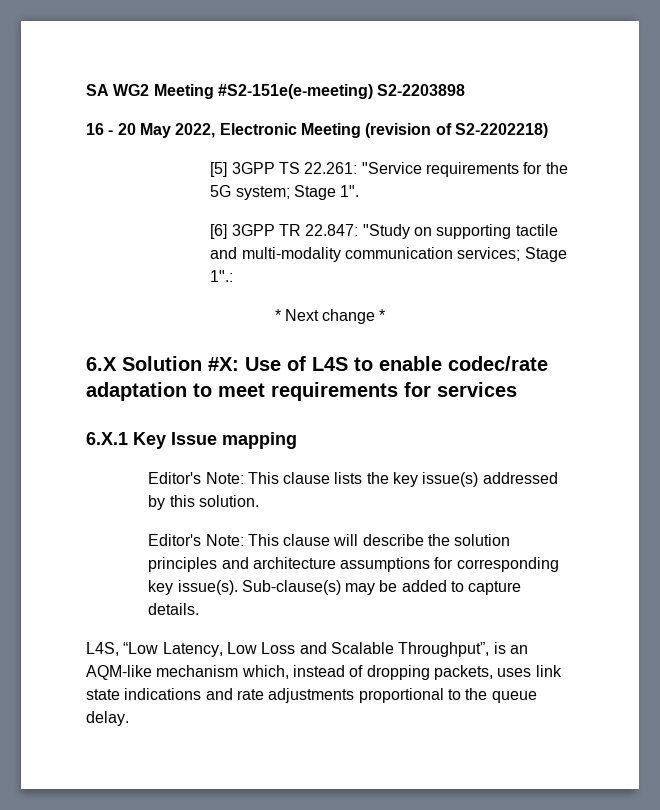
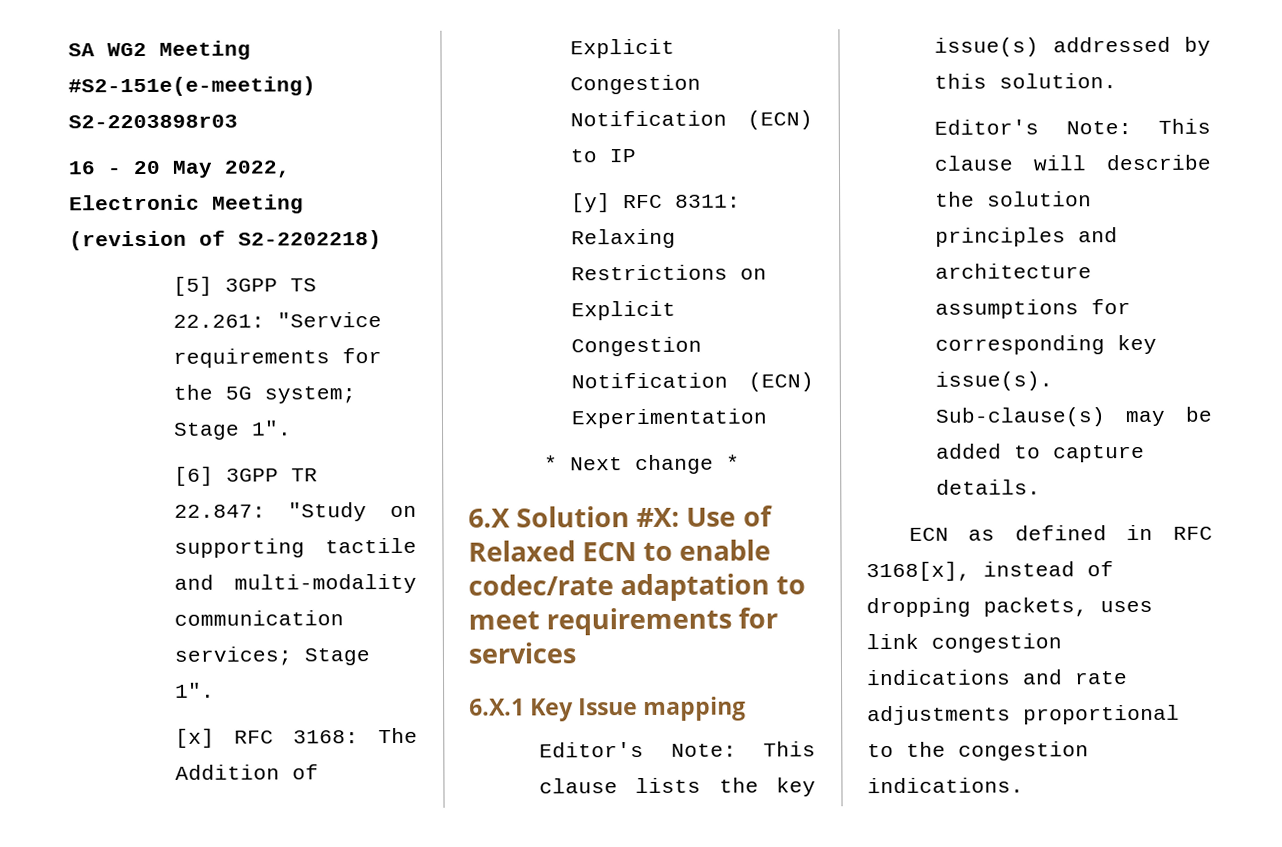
[377,84,466,96] S2-2203898 -> [68,114,238,129] S2-2203898r03
[210,270,234,282] 1".: -> [174,682,215,698] [174,727,418,748] [174,764,319,780] [569,38,675,59] [569,74,701,95] [569,110,813,130] [569,149,636,163] [570,193,741,213] [570,228,676,249] [570,264,767,281] [570,300,676,321] [570,336,702,357] [570,372,814,392] [570,408,768,429] 1". // [x] RFC 3168: The Addition of Explicit Congestion Notification (ECN) to IP // [y] RFC 8311: Relaxing Restrictions on Explicit Congestion Notification (ECN) Experimentation
[312,357,348,371] L4S -> [468,540,638,562] Relaxed ECN
[86,642,528,657] [86,665,289,680] L4S, “Low Latency, Low Loss and Scalable Throughput”, is an AQM-like mechanism which, -> [908,524,1213,541] [866,561,971,582] ECN as defined in RFC 3168[x],
[86,689,120,700] state -> [931,633,1062,653] congestion
[491,691,537,703] [86,711,129,726] queue delay. -> [958,741,1089,761] [867,777,1024,794] congestion indications.

